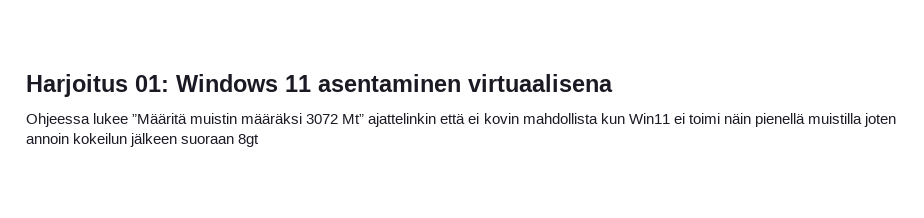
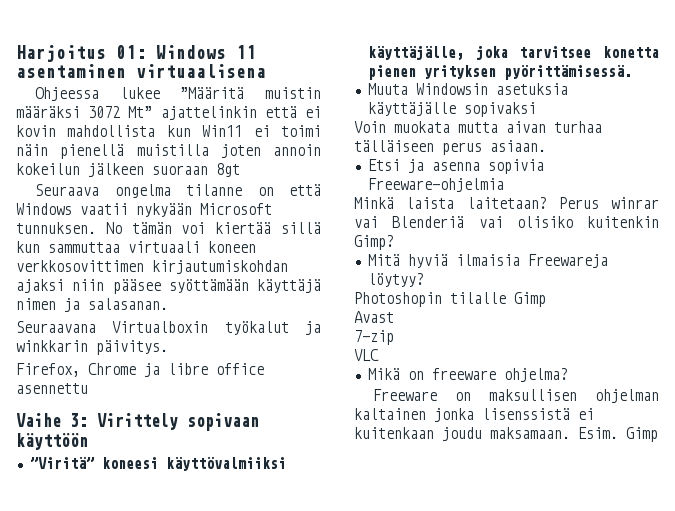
(260, 140) none -> [35,184,321,198] [16,203,272,217] [16,222,321,234] [16,241,256,253] [16,260,288,274] [16,279,321,294] [16,298,168,312] [16,321,321,335] [16,340,168,355] [16,363,264,377] [16,383,88,394] [16,413,259,431] [16,433,88,450] [29,456,286,471] [367,45,659,60] [367,64,632,80] [367,83,568,95] [367,102,536,117] [354,121,602,133] [354,140,546,155] [367,159,544,174] [367,178,504,192] [354,197,659,209] [354,216,659,228] [354,235,394,250] [367,254,608,268] [367,273,424,287] [354,292,546,307] [354,311,394,323] [354,330,394,345] [354,349,379,361] [367,368,568,382] [373,389,659,403] [354,408,594,422] [354,427,658,442] // Seuraava ongelma tilanne on että Windows vaatii nykyään Microsoft tunnuksen. No tämän voi kiertää sillä kun sammuttaa virtuaali koneen verkkosovittimen kirjautumiskohdan ajaksi niin pääsee syöttämään käyttäjä nimen ja salasanan. // Seuraavana Virtualboxin työkalut ja winkkarin päivitys. // Firefox, Chrome ja libre office asennettu // Vaihe 3: Virittely sopivaan käyttöön // ”Viritä” koneesi käyttövalmiiksi käyttäjälle, joka tarvitsee konetta pienen yrityksen pyörittämisessä. // Muuta Windowsin asetuksia käyttäjälle sopivaksi // Voin muokata mutta aivan turhaa tälläiseen perus asiaan. // Etsi ja asenna sopivia Freeware-ohjelmia // Minkä laista laitetaan? Perus winrar vai Blenderiä vai olisiko kuitenkin Gimp? // Mitä hyviä ilmaisia Freewareja löytyy? // Photoshopin tilalle Gimp // Avast // 7-zip // VLC // Mikä on freeware ohjelma? // Freeware on maksullisen ohjelman kaltainen jonka lisenssistä ei kuitenkaan joudu maksamaan. Esim. Gimp

